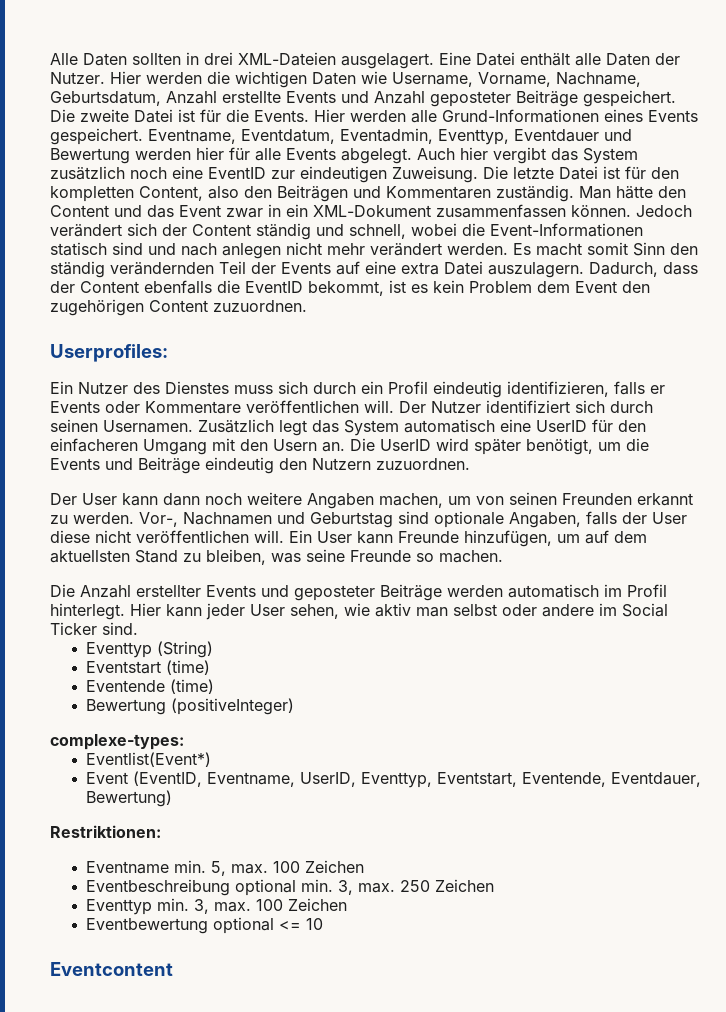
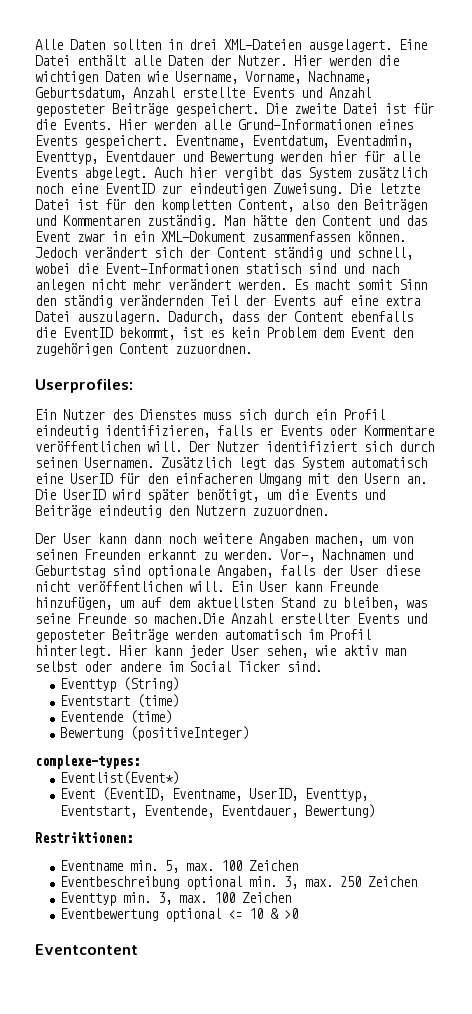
[439,550,503,563] [50,584,75,597] machen. // Die -> [154,613,224,624] machen.Die
(323, 924) none -> [269,908,298,919] & >0

